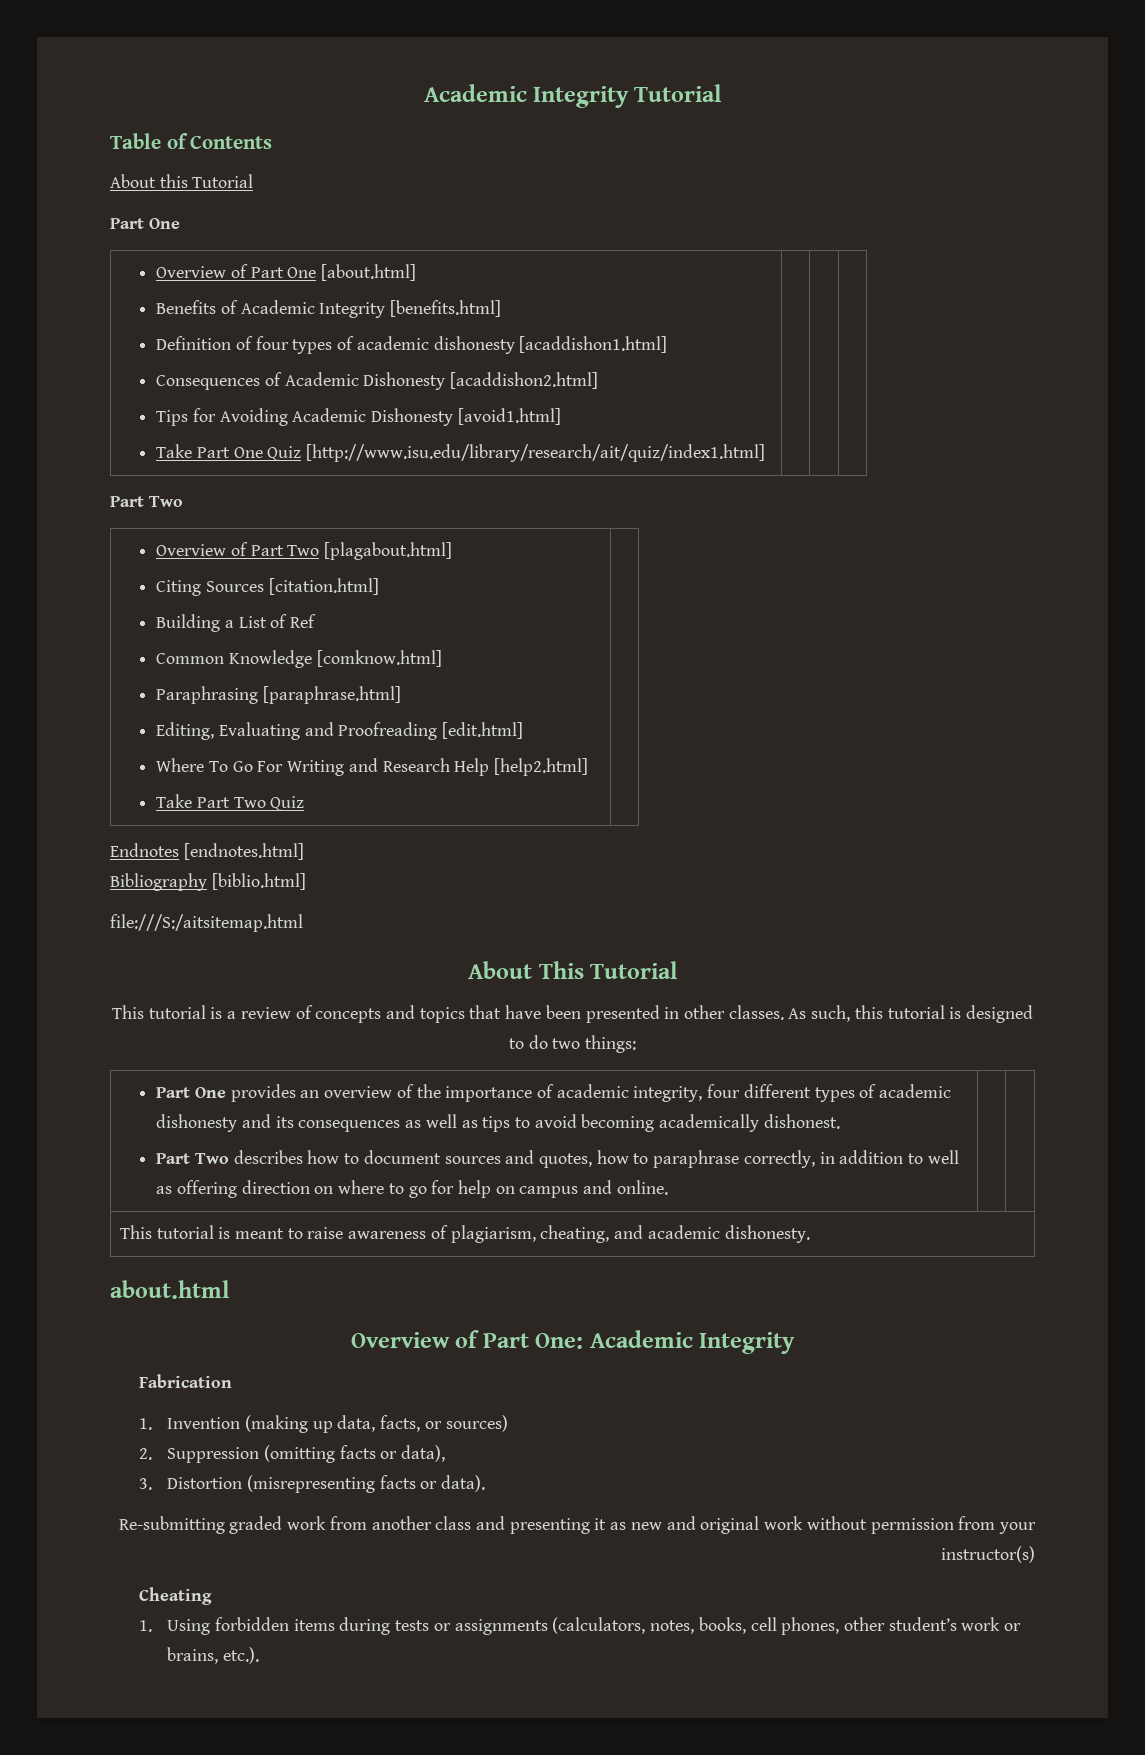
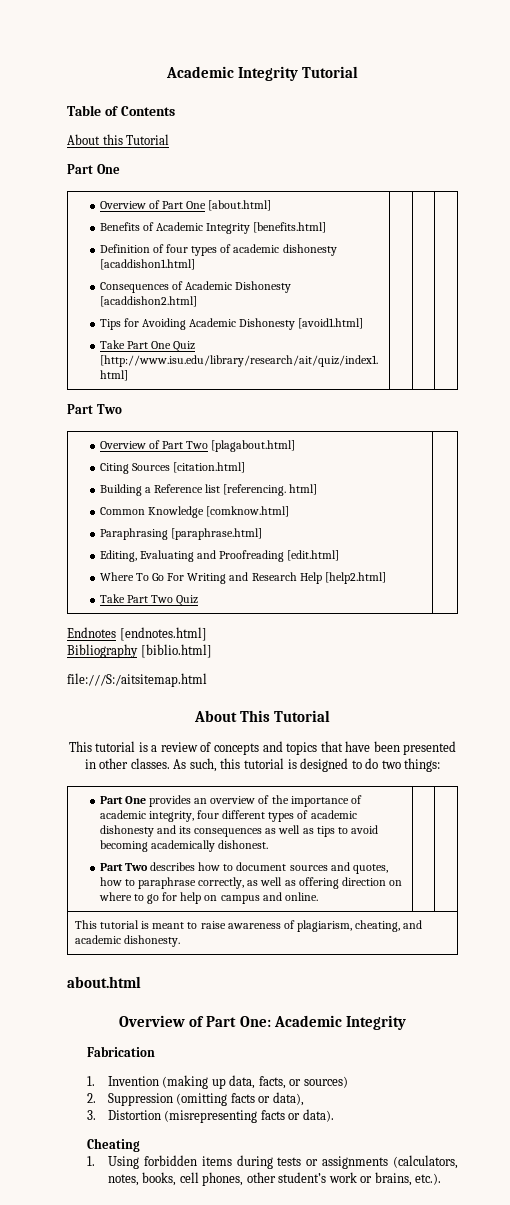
[238,614,317,628] List of Ref -> [154,484,318,496] Reference list [referencing. html]
[819,1150,924,1164] in addition to -> [247,880,259,886] as
[118,1516,1037,1534] [941,1546,1035,1563] // Re-submitting graded work from another class and presenting it as new and original work without permission from your instructor(s) -> (334, 1115) none

